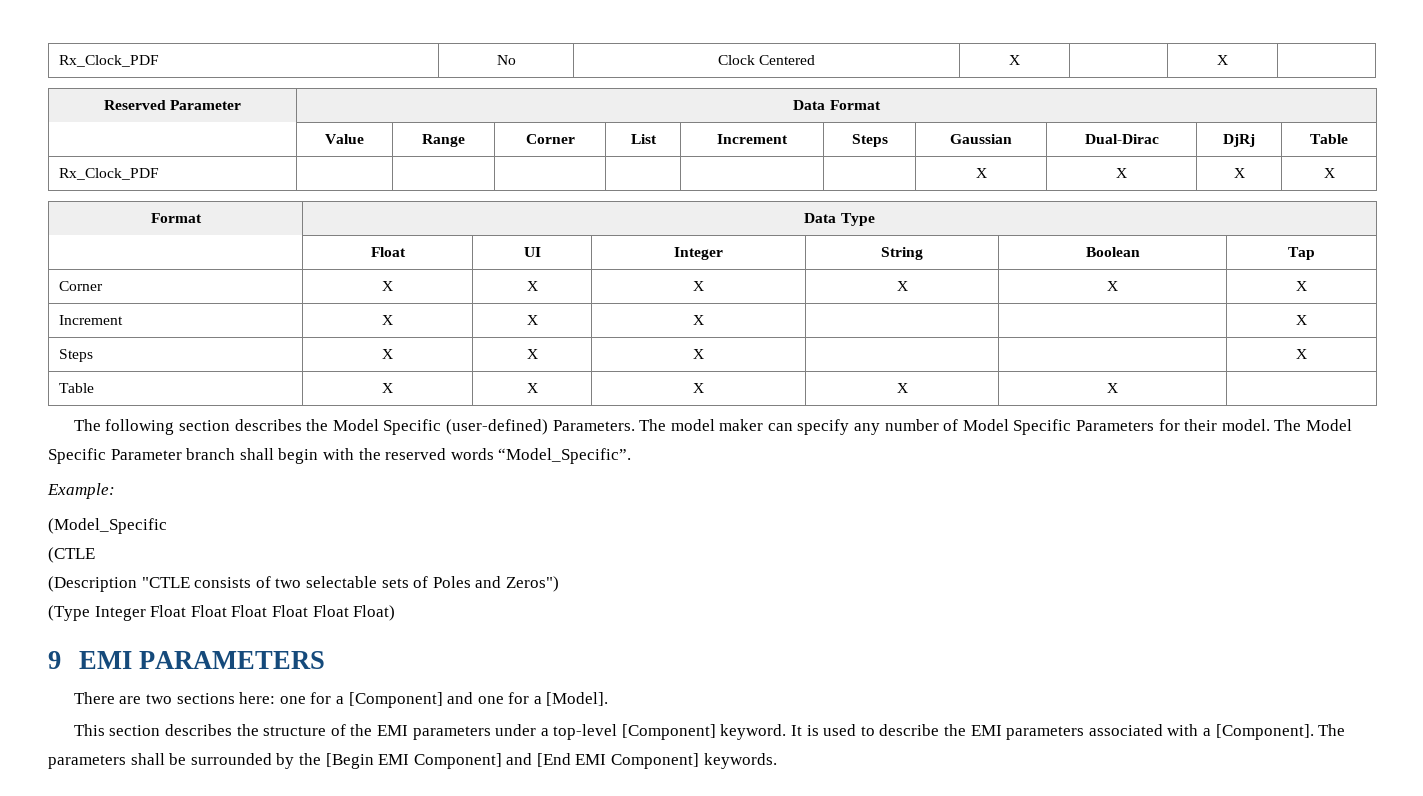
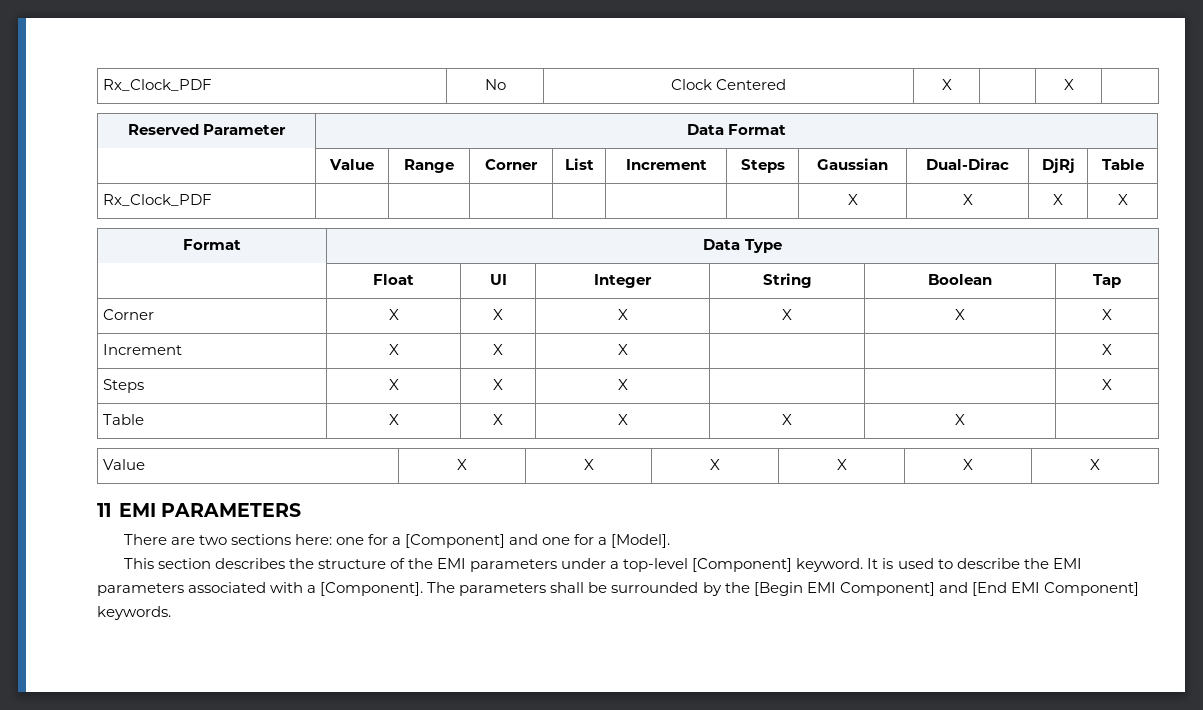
[73,419,1352,435] [48,448,632,464] [47,483,115,499] [48,518,167,534] [48,547,95,563] [48,576,559,592] [48,605,396,621] [48,651,61,669] // The following section describes the Model Specific (user-defined) Parameters. The model maker can specify any number of Model Specific Parameters for their model. The Model Specific Parameter branch shall begin with the reserved words “Model_Specific”. // Example: // (Model_Specific // (CTLE // (Description "CTLE consists of two selectable sets of Poles and Zeros") // (Type Integer Float Float Float Float Float Float) // 9 -> [103,459,146,470] [457,459,467,470] [583,459,594,470] [710,459,720,470] [836,459,847,470] [963,459,973,470] [1090,459,1100,470] [97,503,111,517] // Value | X | X | X | X | X | X // 11

